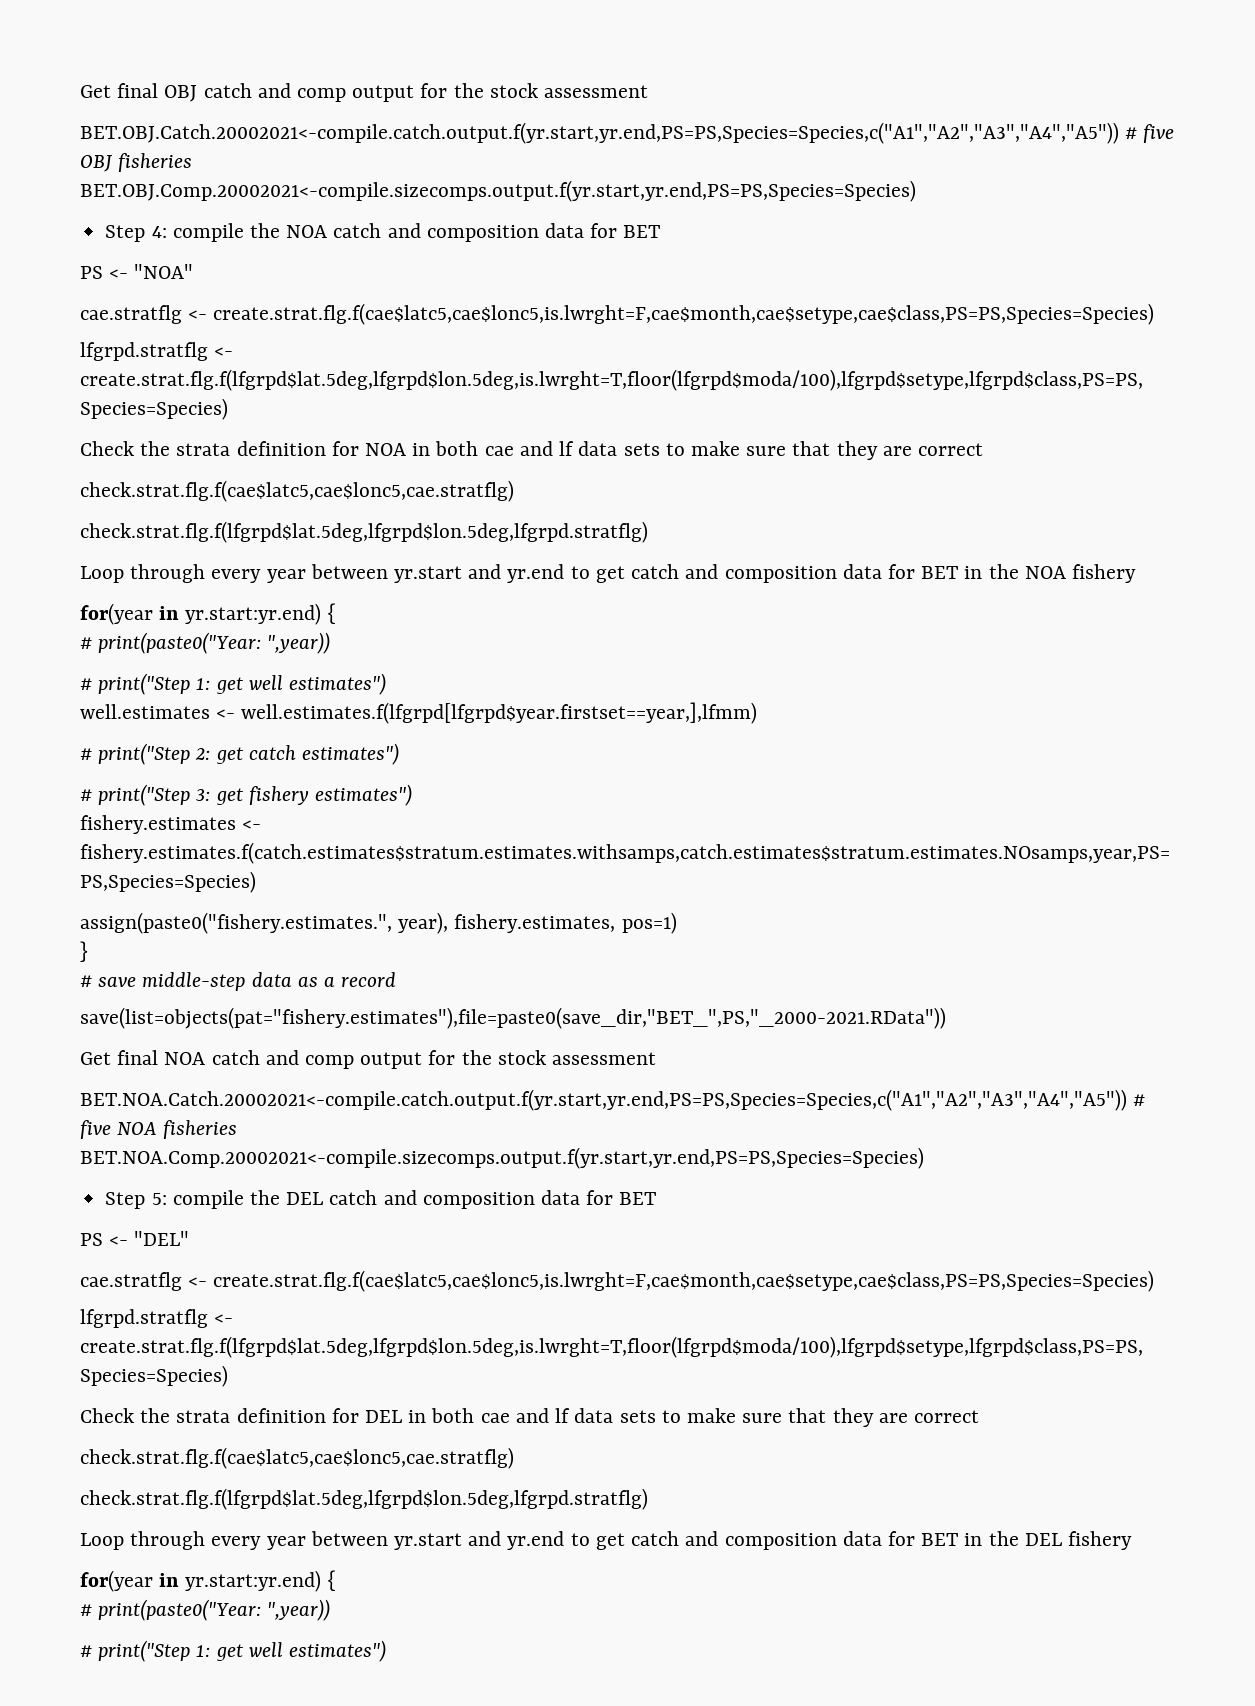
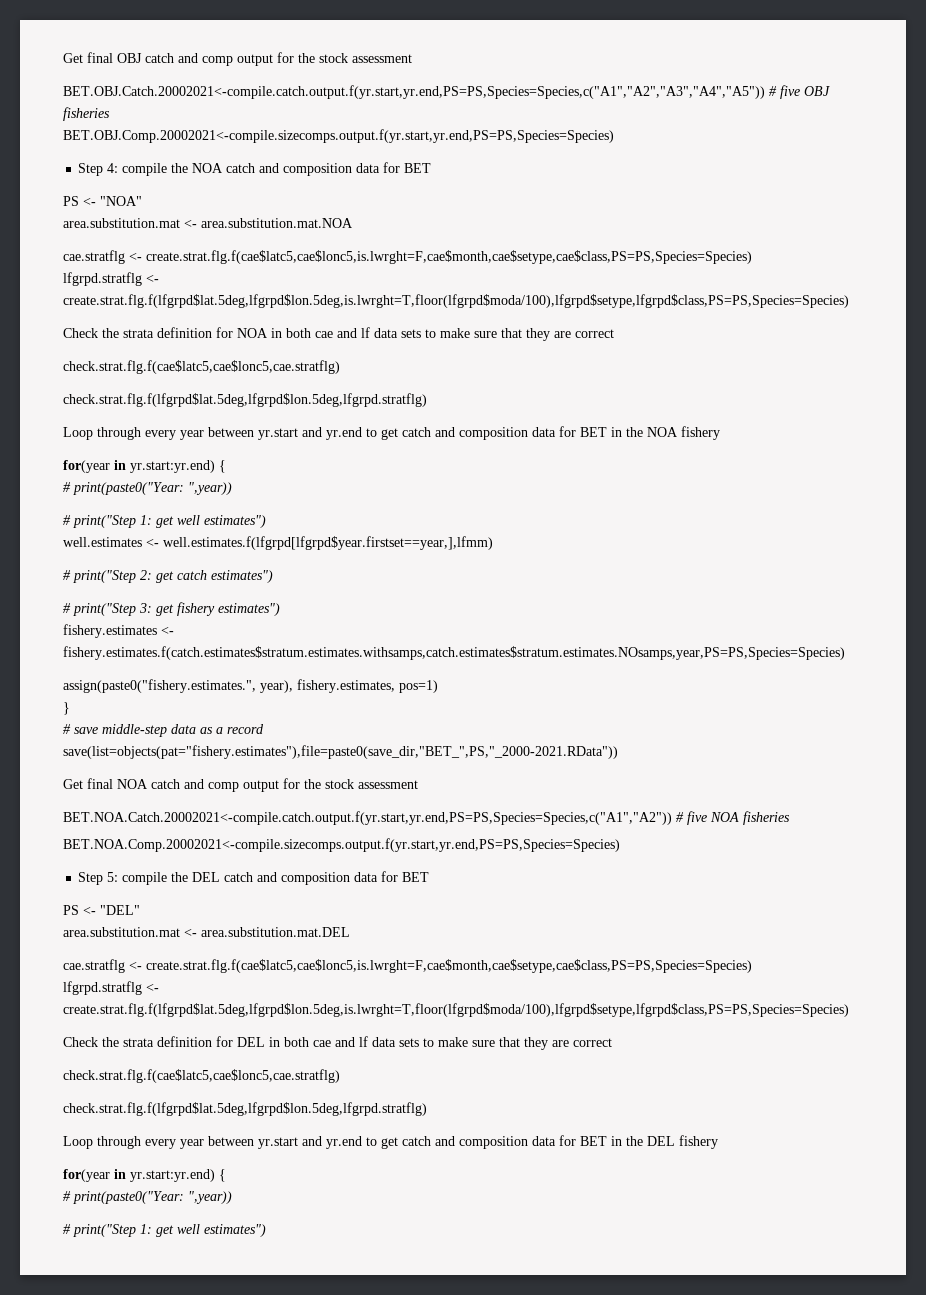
(194, 271) none -> [63,218,353,228] // area.substitution.mat <- area.substitution.mat.NOA
[80,1089,1127,1111] BET.NOA.Catch.20002021<-compile.catch.output.f(yr.start,yr.end,PS=PS,Species=Species,c("A1","A2","A3","A4","A5")) -> [63,811,672,825] BET.NOA.Catch.20002021<-compile.catch.output.f(yr.start,yr.end,PS=PS,Species=Species,c("A1","A2"))
(190, 1238) none -> [63,927,350,937] // area.substitution.mat <- area.substitution.mat.DEL

